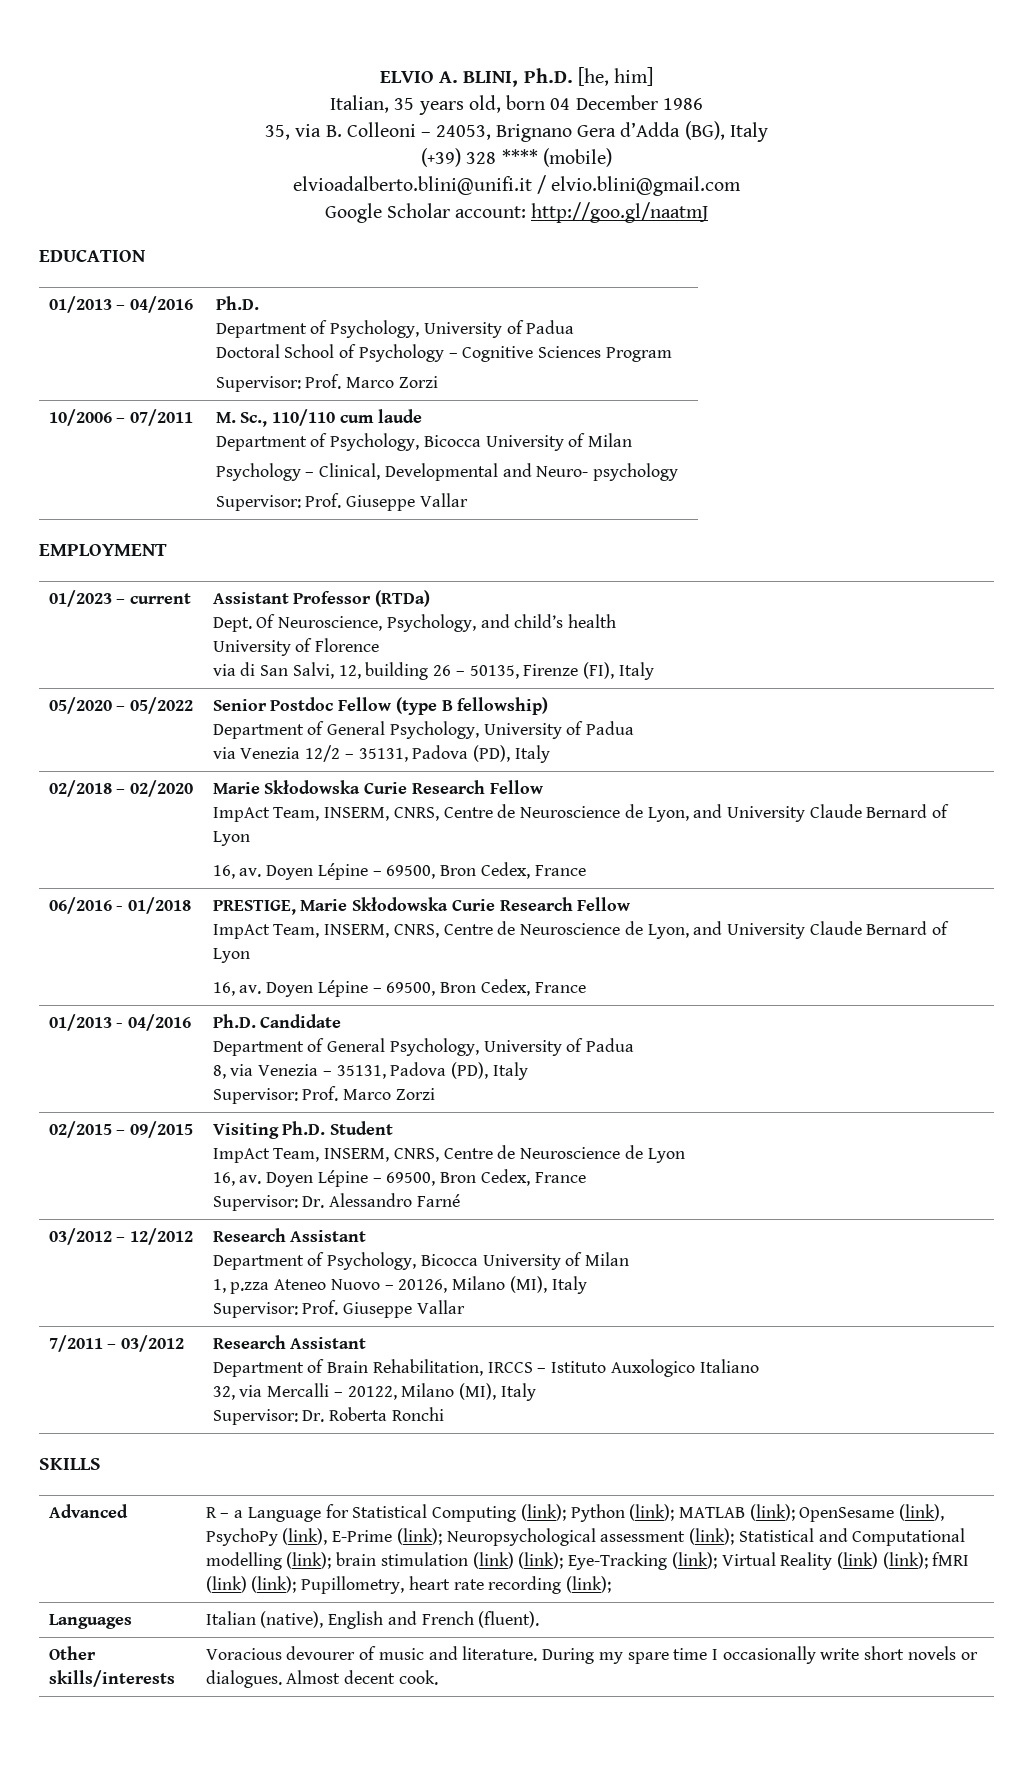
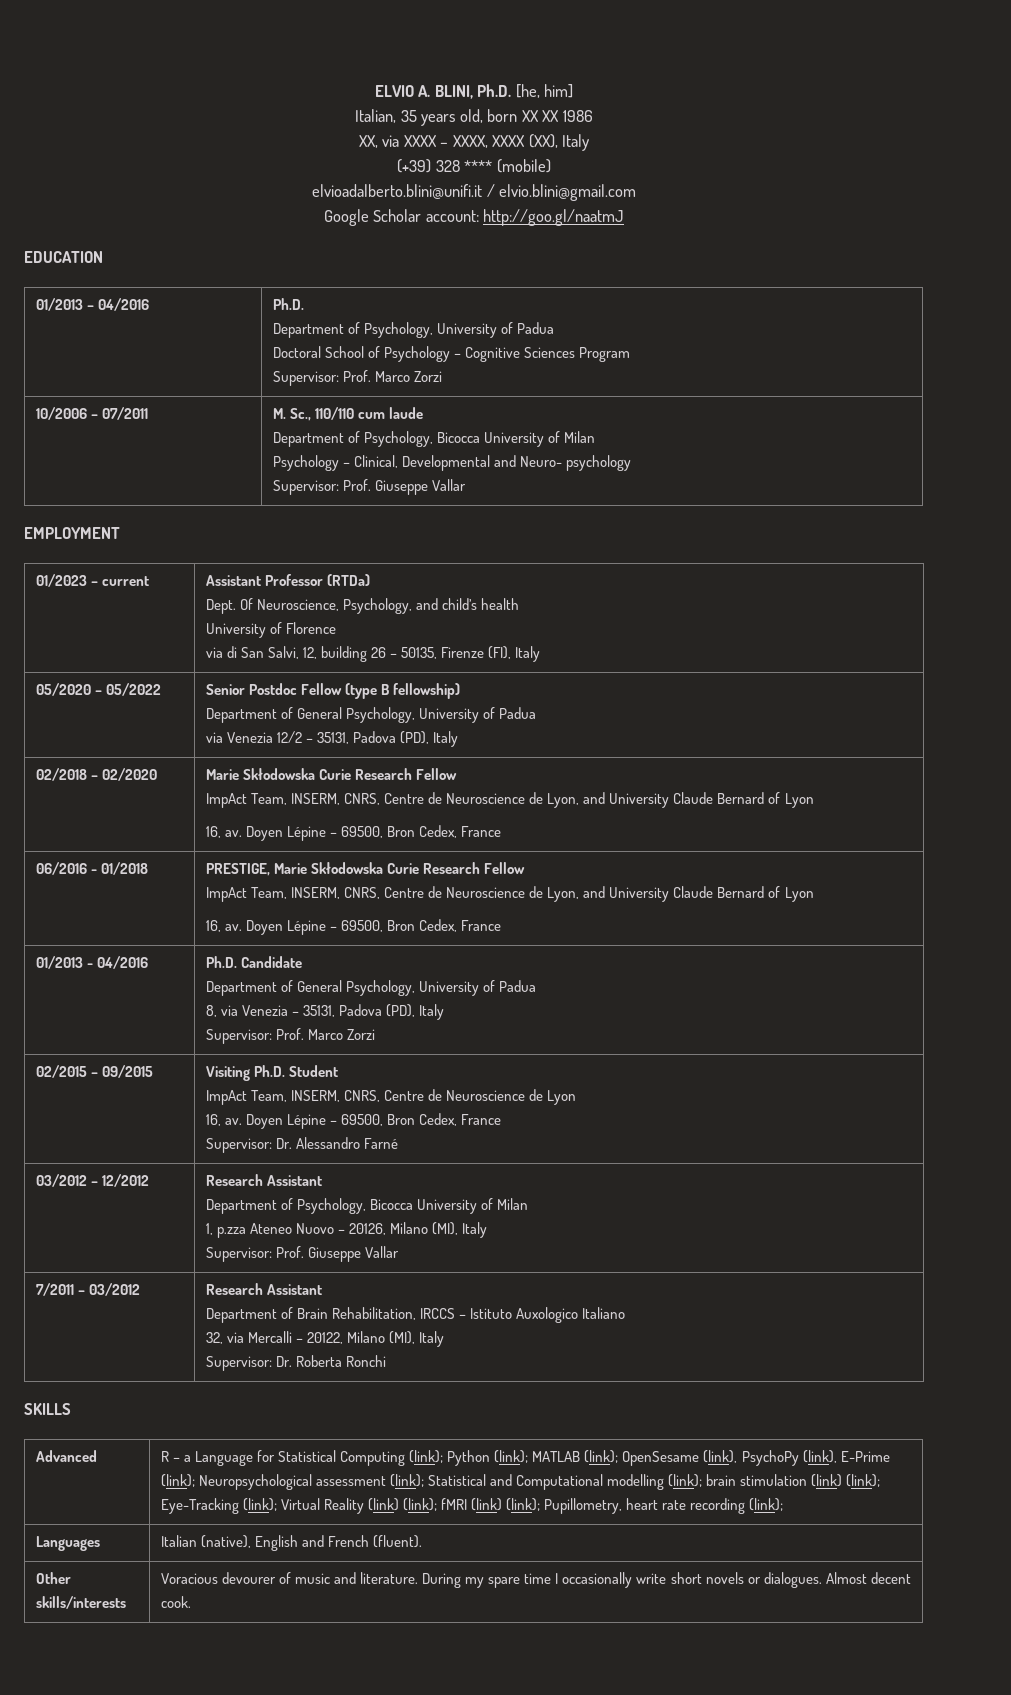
[550,95,658,110] 04 December -> [521,110,559,122] XX XX
[265,121,725,142] 35, via B. Colleoni – 24053, Brignano Gera d’Adda (BG), -> [358,134,558,148] XX, via XXXX – XXXX, XXXX (XX),

